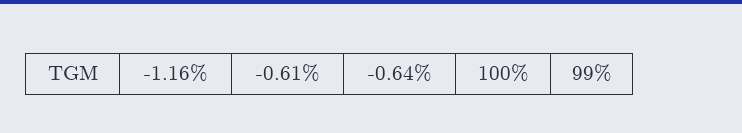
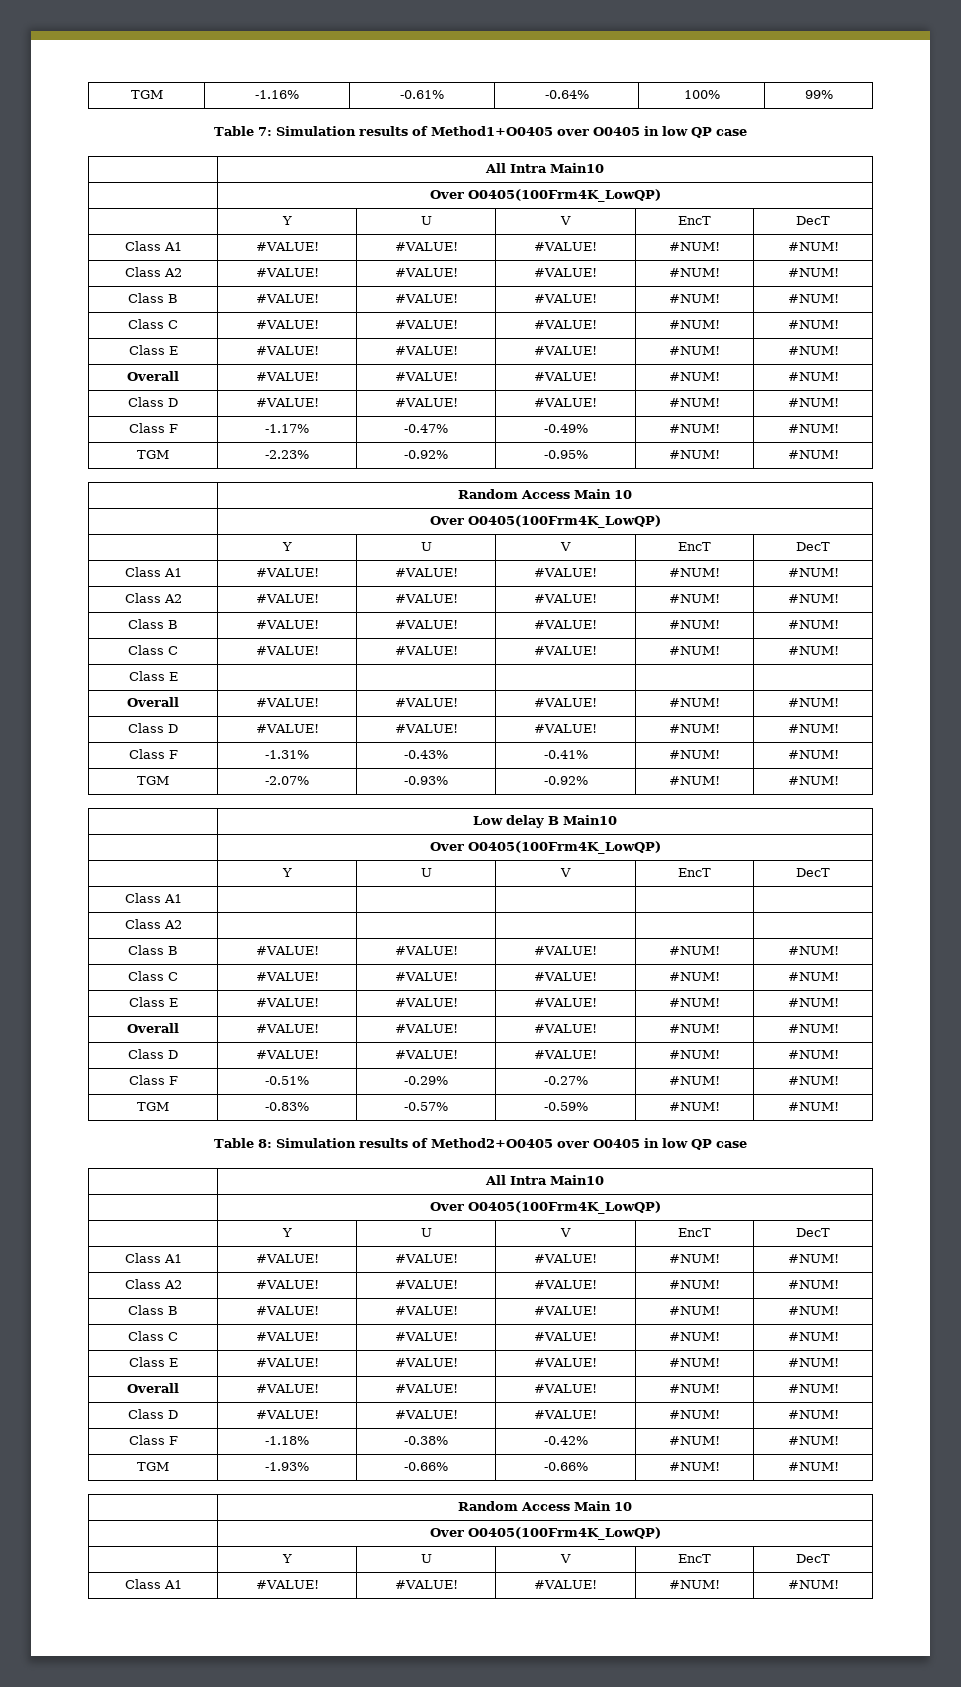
(612, 73) none -> [214,126,747,138] [485,163,604,173] [429,189,661,202] [281,216,292,225] [420,216,432,225] [560,216,571,225] [678,216,711,225] [796,216,830,225] [124,241,182,251] [255,242,319,251] [394,242,458,251] [534,242,597,251] [669,242,720,251] [787,242,839,251] [124,267,182,277] [255,268,319,277] [394,268,458,277] [534,268,597,277] [669,268,720,277] [787,268,839,277] [128,293,178,303] [255,294,319,303] [394,294,458,303] [534,294,597,303] [669,294,720,303] [787,294,839,303] [128,319,178,329] [255,320,319,329] [394,320,458,329] [534,320,597,329] [669,320,720,329] [787,320,839,329] [128,345,178,355] [255,346,319,355] [394,346,458,355] [534,346,597,355] [669,346,720,355] [787,346,839,355] [127,371,179,381] [255,372,319,381] [394,372,458,381] [534,372,597,381] [669,372,720,381] [787,372,839,381] [128,397,178,407] [255,398,319,407] [394,398,458,407] [534,398,597,407] [669,398,720,407] [787,398,839,407] [128,423,178,433] [265,424,309,433] [404,424,448,433] [543,424,588,433] [669,424,720,433] [787,424,839,433] [137,450,169,459] [265,450,309,459] [404,450,448,459] [543,450,588,459] [669,450,720,459] [787,450,839,459] [458,489,633,499] [429,515,661,528] [281,542,292,551] [420,542,432,551] [560,542,571,551] [678,542,711,551] [796,542,830,551] [124,567,182,577] [255,568,319,577] [394,568,458,577] [534,568,597,577] [669,568,720,577] [787,568,839,577] [124,593,182,603] [255,594,319,603] [394,594,458,603] [534,594,597,603] [669,594,720,603] [787,594,839,603] [128,619,178,629] [255,620,319,629] [394,620,458,629] [534,620,597,629] [669,620,720,629] [787,620,839,629] [128,645,178,655] [255,646,319,655] [394,646,458,655] [534,646,597,655] [669,646,720,655] [787,646,839,655] [128,671,178,681] [127,697,179,707] [255,698,319,707] [394,698,458,707] [534,698,597,707] [669,698,720,707] [787,698,839,707] [128,723,178,733] [255,724,319,733] [394,724,458,733] [534,724,597,733] [669,724,720,733] [787,724,839,733] [128,749,178,759] [265,750,309,759] [404,750,448,759] [543,750,588,759] [669,750,720,759] [787,750,839,759] [137,776,169,785] [265,776,309,785] [404,776,448,785] [543,776,588,785] [669,776,720,785] [787,776,839,785] [473,815,617,828] [429,841,661,854] [281,868,292,877] [420,868,432,877] [560,868,571,877] [678,868,711,877] [796,868,830,877] [124,893,182,903] [124,919,182,929] [128,945,178,955] [255,946,319,955] [394,946,458,955] [534,946,597,955] [669,946,720,955] [787,946,839,955] [128,971,178,981] [255,972,319,981] [394,972,458,981] [534,972,597,981] [669,972,720,981] [787,972,839,981] [128,997,178,1007] [255,998,319,1007] [394,998,458,1007] [534,998,597,1007] [669,998,720,1007] [787,998,839,1007] [127,1023,179,1033] [255,1024,319,1033] [394,1024,458,1033] [534,1024,597,1033] [669,1024,720,1033] [787,1024,839,1033] [128,1049,178,1059] [255,1050,319,1059] [394,1050,458,1059] [534,1050,597,1059] [669,1050,720,1059] [787,1050,839,1059] [128,1075,178,1085] [265,1076,309,1085] [404,1076,448,1085] [543,1076,588,1085] [669,1076,720,1085] [787,1076,839,1085] [137,1102,169,1111] [265,1102,309,1111] [404,1102,448,1111] [543,1102,588,1111] [669,1102,720,1111] [787,1102,839,1111] [214,1138,747,1150] [485,1175,604,1185] [429,1201,661,1214] [281,1228,292,1237] [420,1228,432,1237] [560,1228,571,1237] [678,1228,711,1237] [796,1228,830,1237] [124,1253,182,1263] [255,1254,319,1263] [394,1254,458,1263] [534,1254,597,1263] [669,1254,720,1263] [787,1254,839,1263] [124,1279,182,1289] [255,1280,319,1289] [394,1280,458,1289] [534,1280,597,1289] [669,1280,720,1289] [787,1280,839,1289] [128,1305,178,1315] [255,1306,319,1315] [394,1306,458,1315] [534,1306,597,1315] [669,1306,720,1315] [787,1306,839,1315] [128,1331,178,1341] [255,1332,319,1341] [394,1332,458,1341] [534,1332,597,1341] [669,1332,720,1341] [787,1332,839,1341] [128,1357,178,1367] [255,1358,319,1367] [394,1358,458,1367] [534,1358,597,1367] [669,1358,720,1367] [787,1358,839,1367] [127,1383,179,1393] [255,1384,319,1393] [394,1384,458,1393] [534,1384,597,1393] [669,1384,720,1393] [787,1384,839,1393] [128,1409,178,1419] [255,1410,319,1419] [394,1410,458,1419] [534,1410,597,1419] [669,1410,720,1419] [787,1410,839,1419] [128,1435,178,1445] [265,1436,309,1445] [404,1436,448,1445] [543,1436,588,1445] [669,1436,720,1445] [787,1436,839,1445] [137,1462,169,1471] [265,1462,309,1471] [404,1462,448,1471] [543,1462,588,1471] [669,1462,720,1471] [787,1462,839,1471] [458,1501,633,1511] [429,1527,661,1540] [281,1554,292,1563] [420,1554,432,1563] [560,1554,571,1563] [678,1554,711,1563] [796,1554,830,1563] [124,1579,182,1589] [255,1580,319,1589] [394,1580,458,1589] [534,1580,597,1589] [669,1580,720,1589] [787,1580,839,1589] // Table 7: Simulation results of Method1+O0405 over O0405 in low QP case // | All Intra Main10 // | Over O0405(100Frm4K_LowQP) // | Y | U | V | EncT | DecT // Class A1 | #VALUE! | #VALUE! | #VALUE! | #NUM! | #NUM! // Class A2 | #VALUE! | #VALUE! | #VALUE! | #NUM! | #NUM! // Class B | #VALUE! | #VALUE! | #VALUE! | #NUM! | #NUM! // Class C | #VALUE! | #VALUE! | #VALUE! | #NUM! | #NUM! // Class E | #VALUE! | #VALUE! | #VALUE! | #NUM! | #NUM! // Overall | #VALUE! | #VALUE! | #VALUE! | #NUM! | #NUM! // Class D | #VALUE! | #VALUE! | #VALUE! | #NUM! | #NUM! // Class F | -1.17% | -0.47% | -0.49% | #NUM! | #NUM! // TGM | -2.23% | -0.92% | -0.95% | #NUM! | #NUM! // | Random Access Main 10 // | Over O0405(100Frm4K_LowQP) // | Y | U | V | EncT | DecT // Class A1 | #VALUE! | #VALUE! | #VALUE! | #NUM! | #NUM! // Class A2 | #VALUE! | #VALUE! | #VALUE! | #NUM! | #NUM! // Class B | #VALUE! | #VALUE! | #VALUE! | #NUM! | #NUM! // Class C | #VALUE! | #VALUE! | #VALUE! | #NUM! | #NUM! // Class E | | | | | // Overall | #VALUE! | #VALUE! | #VALUE! | #NUM! | #NUM! // Class D | #VALUE! | #VALUE! | #VALUE! | #NUM! | #NUM! // Class F | -1.31% | -0.43% | -0.41% | #NUM! | #NUM! // TGM | -2.07% | -0.93% | -0.92% | #NUM! | #NUM! // | Low delay B Main10 // | Over O0405(100Frm4K_LowQP) // | Y | U | V | EncT | DecT // Class A1 | | | | | // Class A2 | | | | | // Class B | #VALUE! | #VALUE! | #VALUE! | #NUM! | #NUM! // Class C | #VALUE! | #VALUE! | #VALUE! | #NUM! | #NUM! // Class E | #VALUE! | #VALUE! | #VALUE! | #NUM! | #NUM! // Overall | #VALUE! | #VALUE! | #VALUE! | #NUM! | #NUM! // Class D | #VALUE! | #VALUE! | #VALUE! | #NUM! | #NUM! // Class F | -0.51% | -0.29% | -0.27% | #NUM! | #NUM! // TGM | -0.83% | -0.57% | -0.59% | #NUM! | #NUM! // Table 8: Simulation results of Method2+O0405 over O0405 in low QP case // | All Intra Main10 // | Over O0405(100Frm4K_LowQP) // | Y | U | V | EncT | DecT // Class A1 | #VALUE! | #VALUE! | #VALUE! | #NUM! | #NUM! // Class A2 | #VALUE! | #VALUE! | #VALUE! | #NUM! | #NUM! // Class B | #VALUE! | #VALUE! | #VALUE! | #NUM! | #NUM! // Class C | #VALUE! | #VALUE! | #VALUE! | #NUM! | #NUM! // Class E | #VALUE! | #VALUE! | #VALUE! | #NUM! | #NUM! // Overall | #VALUE! | #VALUE! | #VALUE! | #NUM! | #NUM! // Class D | #VALUE! | #VALUE! | #VALUE! | #NUM! | #NUM! // Class F | -1.18% | -0.38% | -0.42% | #NUM! | #NUM! // TGM | -1.93% | -0.66% | -0.66% | #NUM! | #NUM! // | Random Access Main 10 // | Over O0405(100Frm4K_LowQP) // | Y | U | V | EncT | DecT // Class A1 | #VALUE! | #VALUE! | #VALUE! | #NUM! | #NUM!

